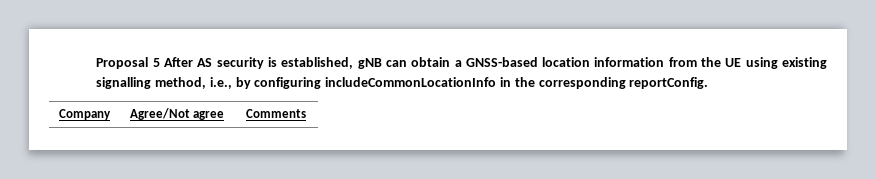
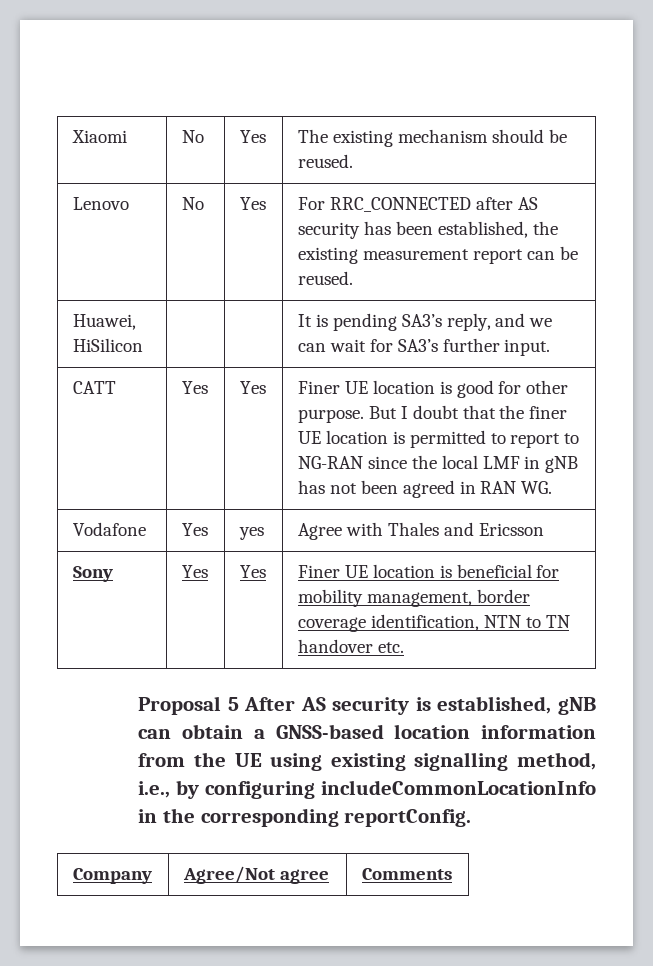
(96, 63) none -> [71,130,127,143] [181,130,204,143] [239,130,266,143] [297,129,567,147] [297,154,353,168] [72,197,129,210] [181,197,204,210] [239,197,266,210] [297,197,538,212] [297,221,558,239] [297,246,578,264] [297,271,353,285] [72,314,136,330] [72,338,143,352] [297,313,553,331] [297,338,551,356] [72,381,116,394] [181,381,208,394] [239,381,266,394] [297,380,569,398] [297,405,568,423] [297,430,580,448] [297,455,579,473] [297,480,553,498] [72,522,146,536] [181,523,208,536] [238,527,264,540] [297,522,544,540] [72,566,113,582] [181,565,208,578] [239,565,266,578] [297,564,560,578] [297,589,530,607] [297,614,570,632] [297,639,404,653] Xiaomi | No | Yes | The existing mechanism should be reused. // Lenovo | No | Yes | For RRC_CONNECTED after AS security has been established, the existing measurement report can be reused. // Huawei, HiSilicon | | | It is pending SA3’s reply, and we can wait for SA3’s further input. // CATT | Yes | Yes | Finer UE location is good for other purpose. But I doubt that the finer UE location is permitted to report to NG-RAN since the local LMF in gNB has not been agreed in RAN WG. // Vodafone | Yes | yes | Agree with Thales and Ericsson // Sony | Yes | Yes | Finer UE location is beneficial for mobility management, border coverage identification, NTN to TN handover etc. //

